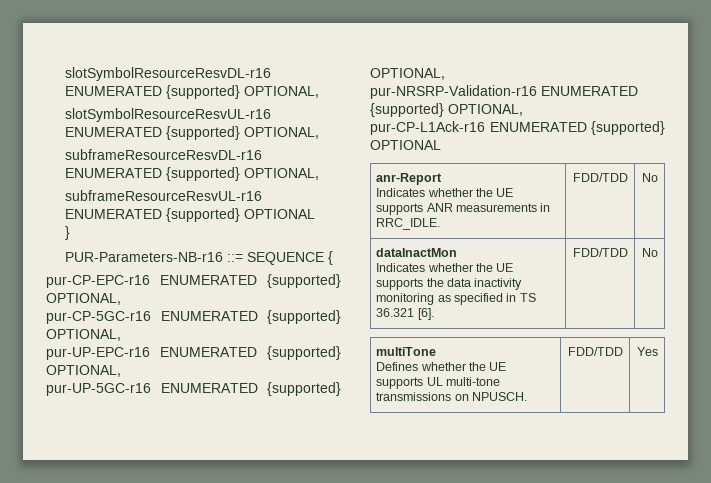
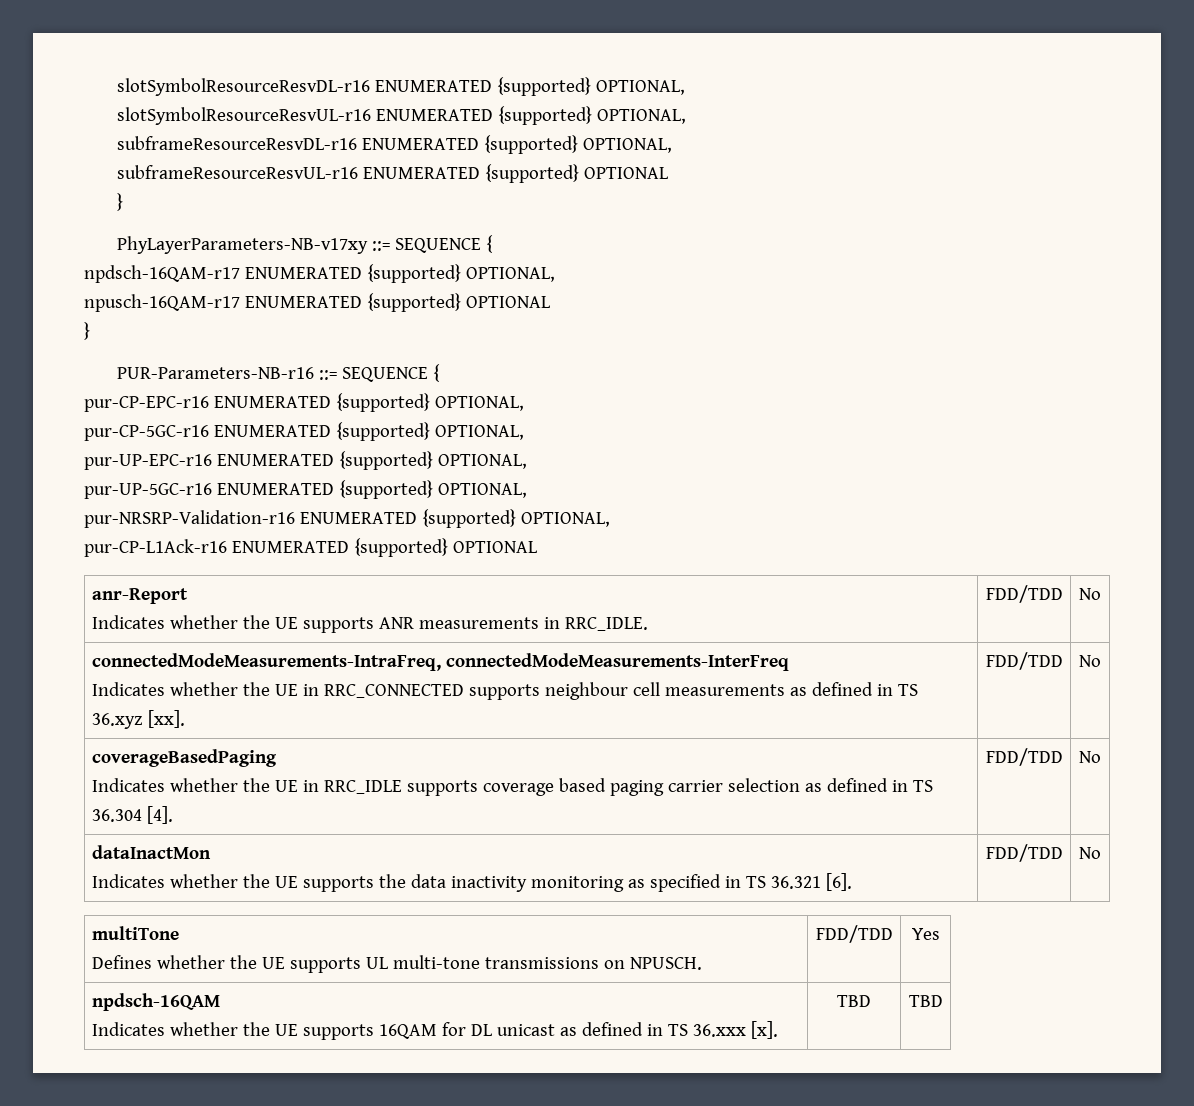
(71, 233) none -> [117,235,494,254] [84,264,555,283] [84,293,550,312] [84,322,90,340] // PhyLayerParameters-NB-v17xy ::= SEQUENCE { // npdsch-16QAM-r17 ENUMERATED {supported} OPTIONAL, // npusch-16QAM-r17 ENUMERATED {supported} OPTIONAL // }
(658, 177) none -> [91,653,789,671] [91,682,918,700] [91,710,185,729] [985,652,1063,670] [1079,655,1101,667] [91,749,277,767] [91,778,933,796] [91,806,173,824] [985,748,1063,766] [1079,751,1101,763] // connectedModeMeasurements-IntraFreq, connectedModeMeasurements-InterFreq // Indicates whether the UE in RRC_CONNECTED supports neighbour cell measurements as defined in TS 36.xyz [xx]. | FDD/TDD | No // coverageBasedPaging // Indicates whether the UE in RRC_IDLE supports coverage based paging carrier selection as defined in TS 36.304 [4]. | FDD/TDD | No
(658, 351) none -> [91,993,220,1011] [91,1021,778,1040] [837,995,871,1007] [908,995,943,1007] // npdsch-16QAM // Indicates whether the UE supports 16QAM for DL unicast as defined in TS 36.xxx [x]. | TBD | TBD

